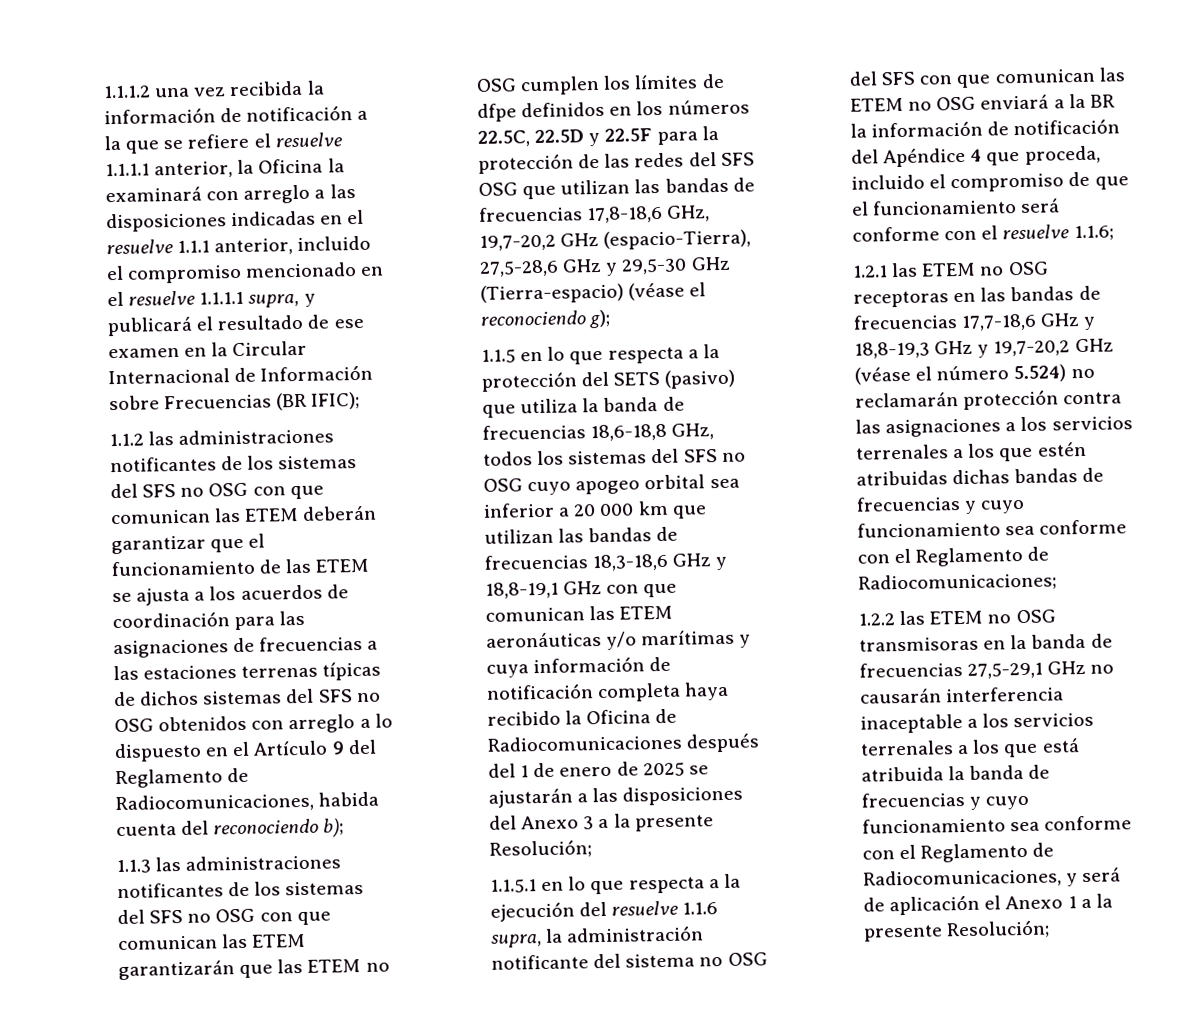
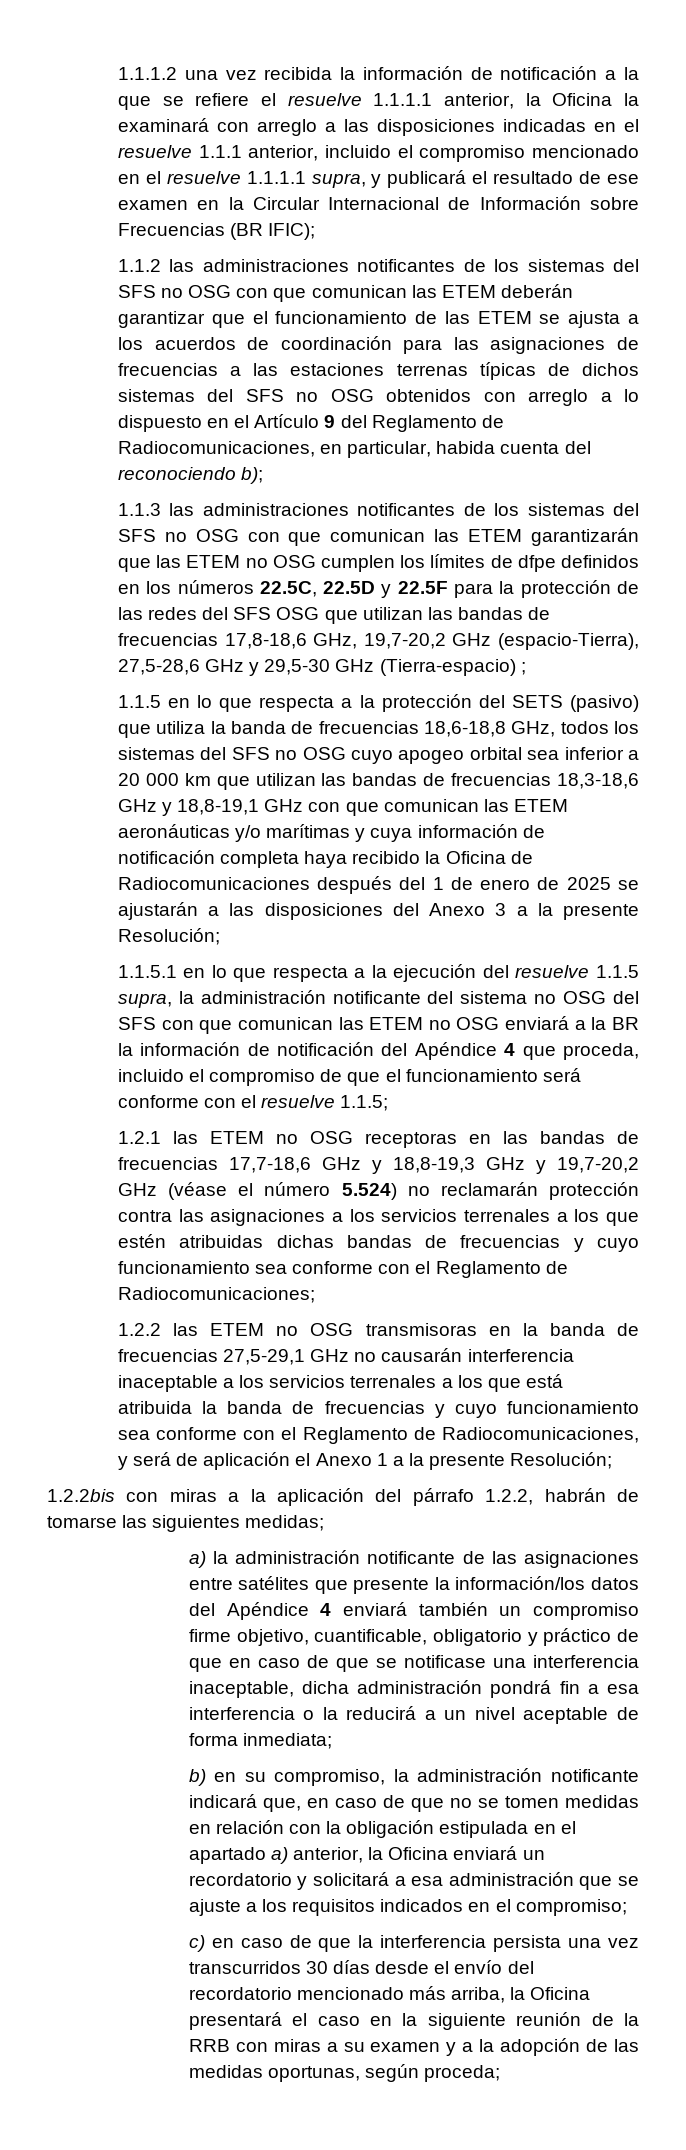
(315, 803) none -> [320,441,432,458] en particular,
[628,282,707,301] [480,309,611,329] (véase el reconociendo g); -> [520,662,526,675] ;
[682,902,719,915] 1.1.6 -> [596,965,640,978] 1.1.5
[1073,225,1114,242] 1.1.6; -> [340,1095,389,1111] 1.1.5;
(1051, 929) none -> [47,1488,639,1506] [47,1515,325,1532] [188,1550,639,1568] [188,1576,639,1594] [188,1602,639,1620] [188,1628,639,1646] [188,1655,639,1672] [188,1680,640,1698] [188,1706,639,1724] [188,1733,332,1749] [188,1768,639,1786] [188,1794,640,1812] [188,1820,576,1838] [188,1846,545,1864] [188,1872,639,1890] [188,1899,627,1916] [188,1935,639,1952] [188,1960,534,1974] [188,1986,591,2003] [188,2012,639,2030] [188,2038,639,2056] [188,2064,501,2082] // 1.2.2bis con miras a la aplicación del párrafo 1.2.2, habrán de tomarse las siguientes medidas; // a) la administración notificante de las asignaciones entre satélites que presente la información/los datos del Apéndice 4 enviará también un compromiso firme objetivo, cuantificable, obligatorio y práctico de que en caso de que se notificase una interferencia inaceptable, dicha administración pondrá fin a esa interferencia o la reducirá a un nivel aceptable de forma inmediata; // b) en su compromiso, la administración notificante indicará que, en caso de que no se tomen medidas en relación con la obligación estipulada en el apartado a) anterior, la Oficina enviará un recordatorio y solicitará a esa administración que se ajuste a los requisitos indicados en el compromiso; // c) en caso de que la interferencia persista una vez transcurridos 30 días desde el envío del recordatorio mencionado más arriba, la Oficina presentará el caso en la siguiente reunión de la RRB con miras a su examen y a la adopción de las medidas oportunas, según proceda;

